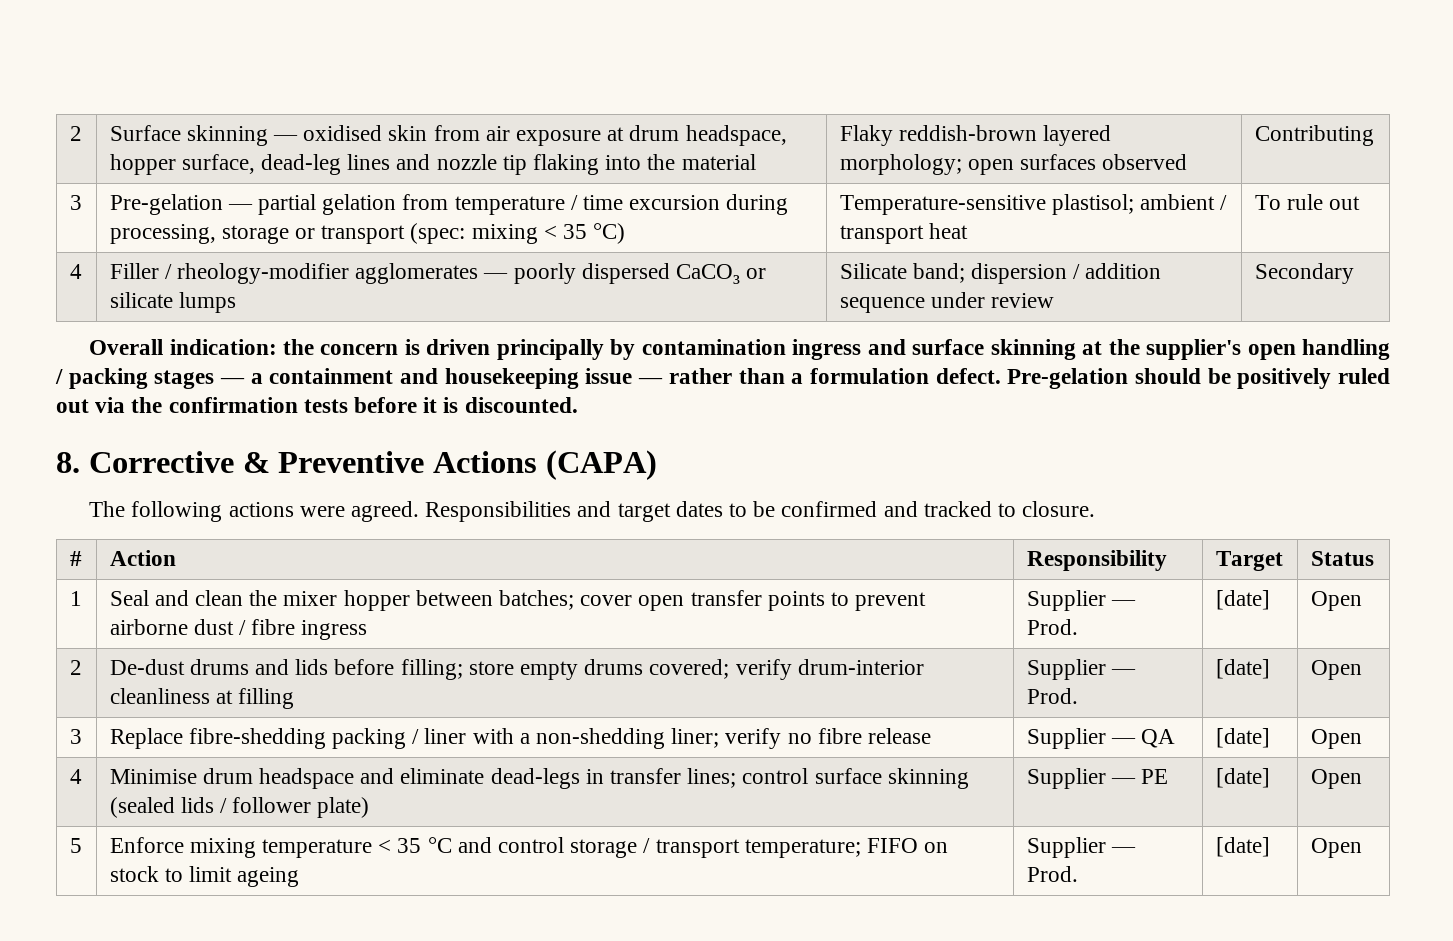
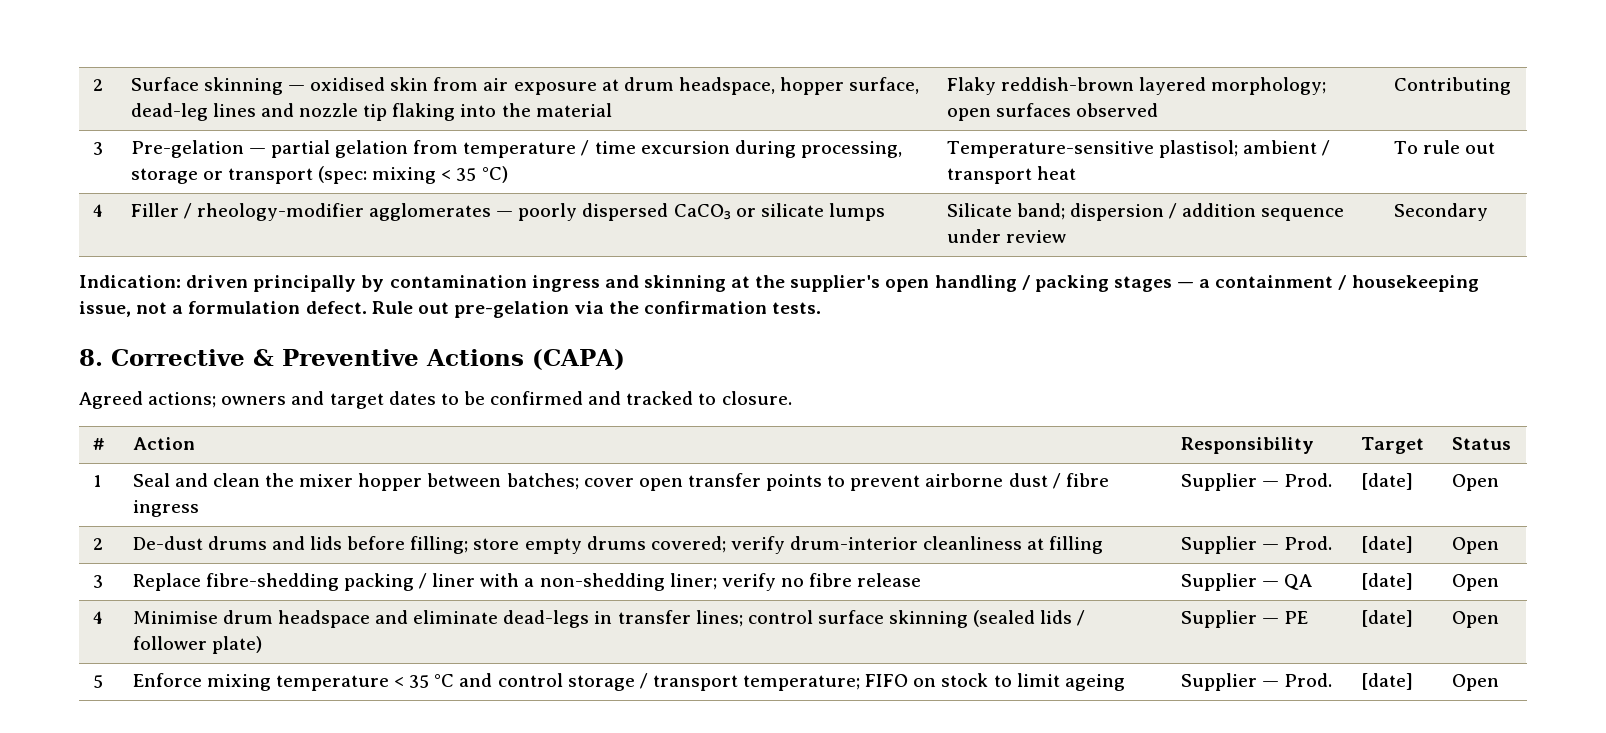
[89,339,420,355] Overall indication: the concern is -> [79,275,181,288] Indication:
[912,339,985,355] surface -> (639, 281) none
[400,368,1391,389] [56,397,578,413] and housekeeping issue — rather than a formulation defect. Pre-gelation should be positively ruled out via the confirmation tests before it is discounted. -> [1338,275,1479,292] [79,301,822,318] / housekeeping issue, not a formulation defect. Rule out pre-gelation via the confirmation tests.
[89,501,572,522] The following actions were agreed. Responsibilities -> [79,391,287,409] Agreed actions; owners

